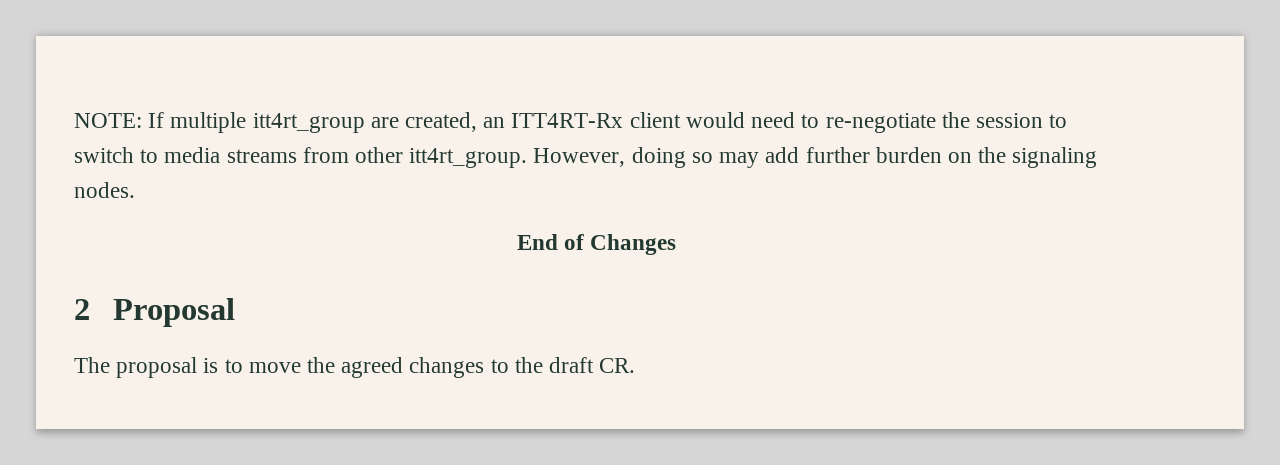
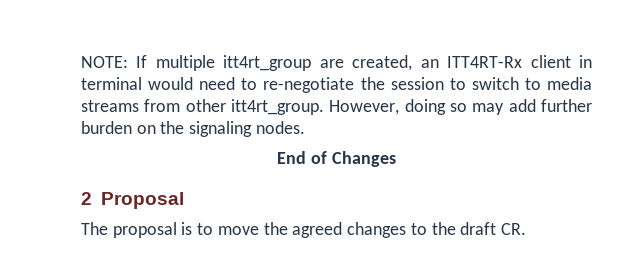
(681, 120) none -> [579,55,593,68] [81,77,142,90] in terminal

